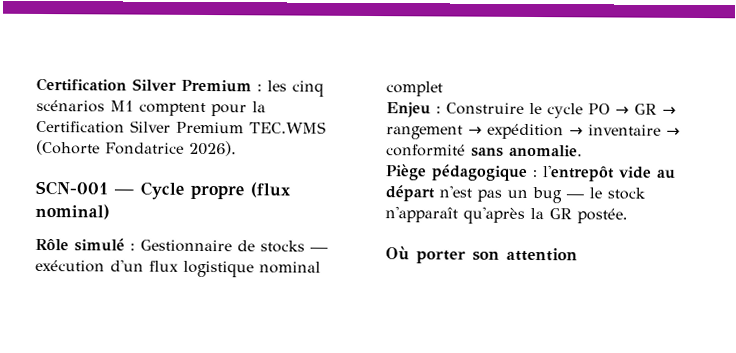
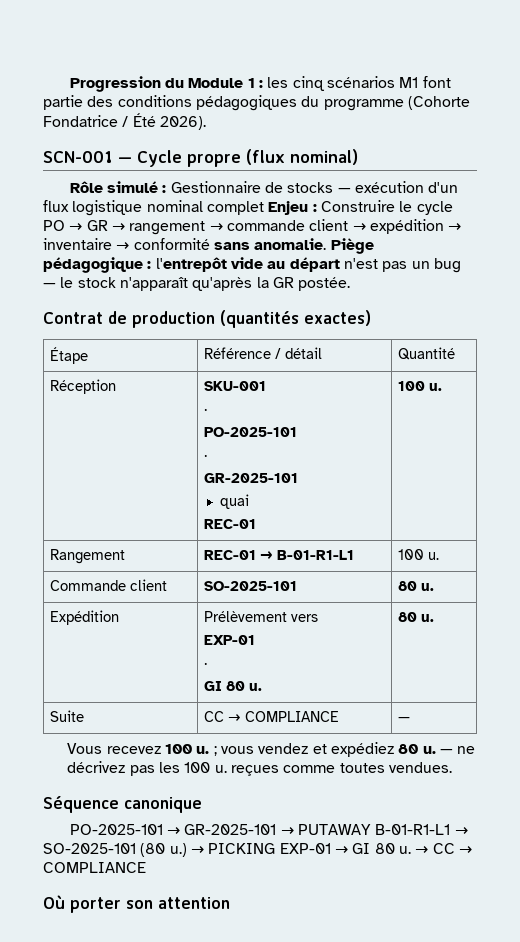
[36,77,252,93] Certification Silver Premium -> [69,76,255,92] Progression du Module 1
[139,101,266,117] [36,120,326,134] [36,139,184,156] comptent pour la Certification Silver Premium TEC.WMS (Cohorte Fondatrice -> [422,76,451,88] [43,95,470,111] [43,113,156,127] font partie des conditions pédagogiques du programme (Cohorte Fondatrice / Été
(443, 89) // -> (264, 208) none
(482, 130) none -> [226,219,366,231] commande client →
(583, 150) // -> (327, 244) none
(628, 216) none -> [43,310,371,328] [50,347,89,364] [204,347,323,359] [398,347,456,360] [50,379,117,394] [204,381,267,391] [204,408,209,414] [204,427,298,437] [204,454,209,460] [204,473,299,483] [220,494,250,509] [204,519,257,529] [398,381,443,391] [50,549,126,564] [204,550,355,560] [398,549,440,560] [50,579,168,591] [204,581,298,591] [398,581,435,591] [50,610,120,625] [204,611,319,622] [204,635,256,645] [204,662,209,668] [204,681,263,691] [398,612,435,622] [50,710,85,722] [204,711,340,722] [398,717,411,722] [67,742,476,757] [67,761,452,776] [43,796,202,813] [69,824,468,835] [43,843,472,857] [43,862,146,873] // Contrat de production (quantités exactes) // Étape | Référence / détail | Quantité // Réception | SKU-001 // · // PO-2025-101 // · // GR-2025-101 // quai // REC-01 | 100 u. // Rangement | REC-01 → B-01-R1-L1 | 100 u. // Commande client | SO-2025-101 | 80 u. // Expédition | Prélèvement vers // EXP-01 // · // GI 80 u. | 80 u. // Suite | CC → COMPLIANCE | — // Vous recevez 100 u. ; vous vendez et expédiez 80 u. — ne décrivez pas les 100 u. reçues comme toutes vendues. // Séquence canonique // PO-2025-101 → GR-2025-101 → PUTAWAY B-01-R1-L1 → SO-2025-101 (80 u.) → PICKING EXP-01 → GI 80 u. → CC → COMPLIANCE

